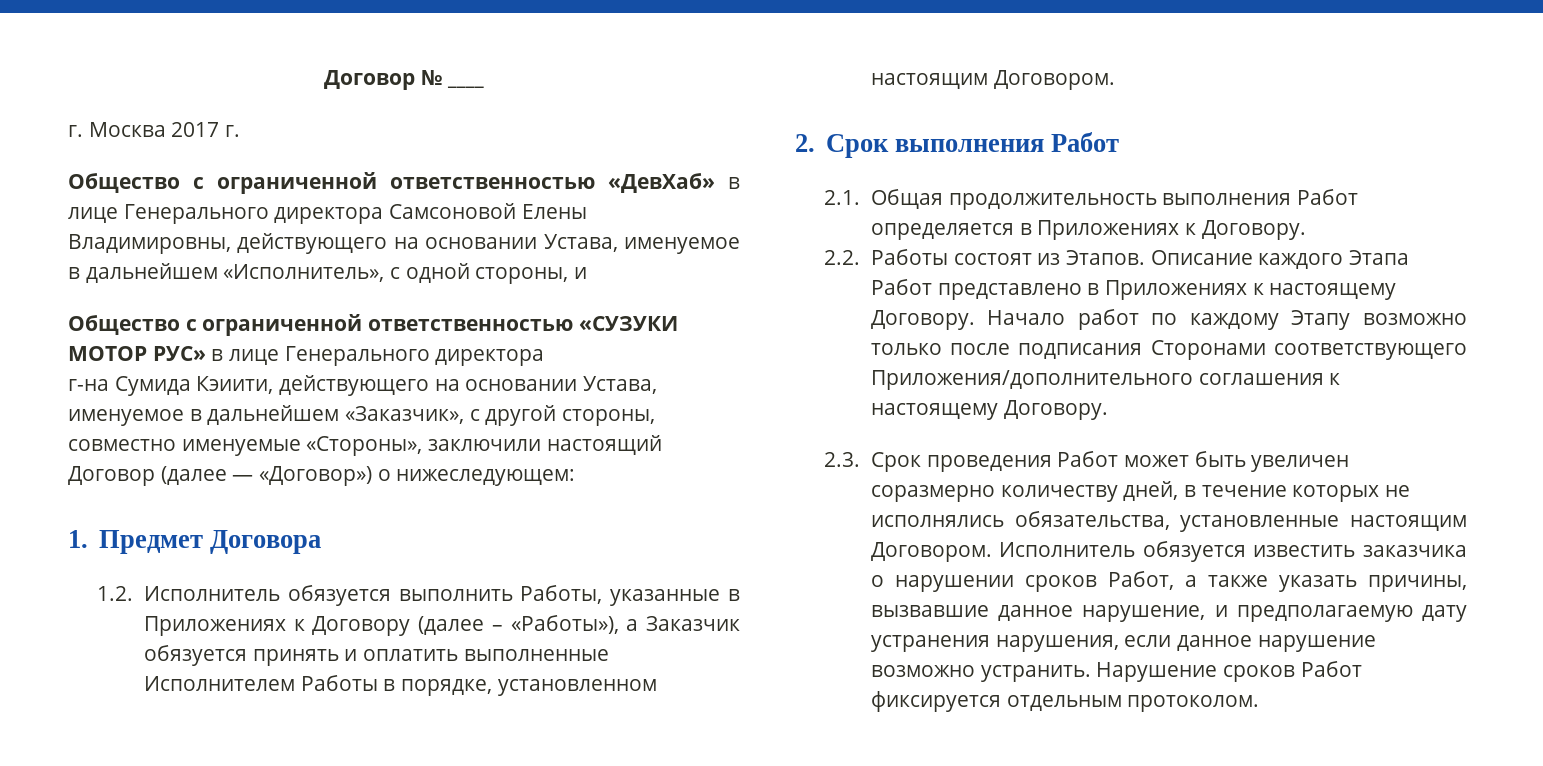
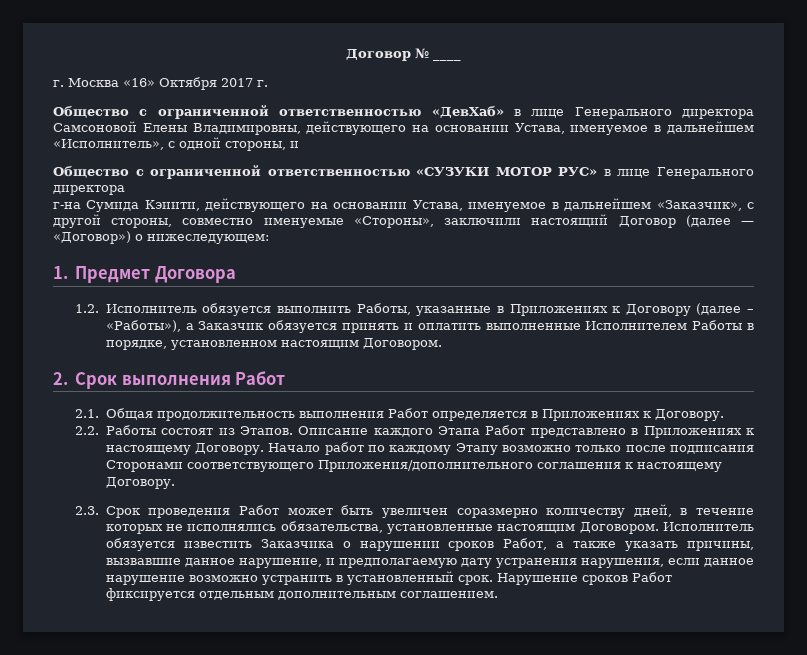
(166, 129) none -> [123,77,217,90] «16» Октября
[1363,545,1467,557] заказчика -> [260,539,334,548] Заказчика
[980,665,1091,682] устранить. -> [261,571,493,585] устранить в установленный срок.
[1127,695,1260,712] протоколом. -> [277,591,498,600] дополнительным соглашением.

